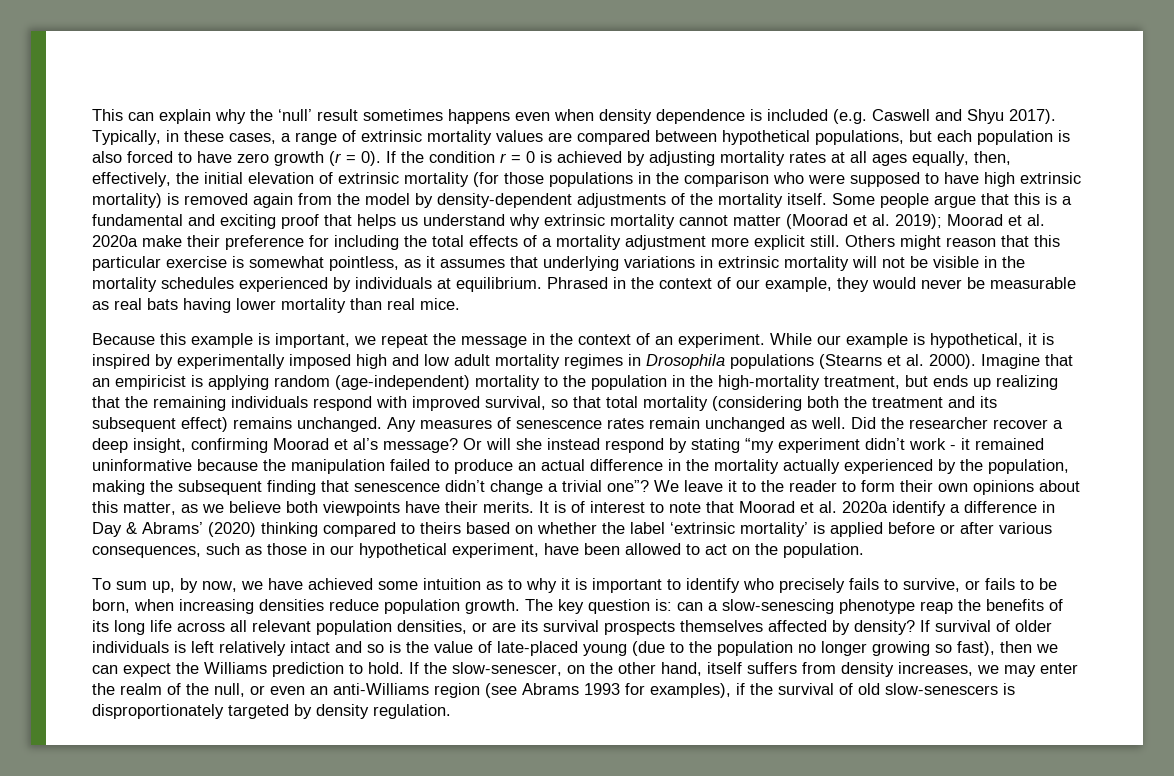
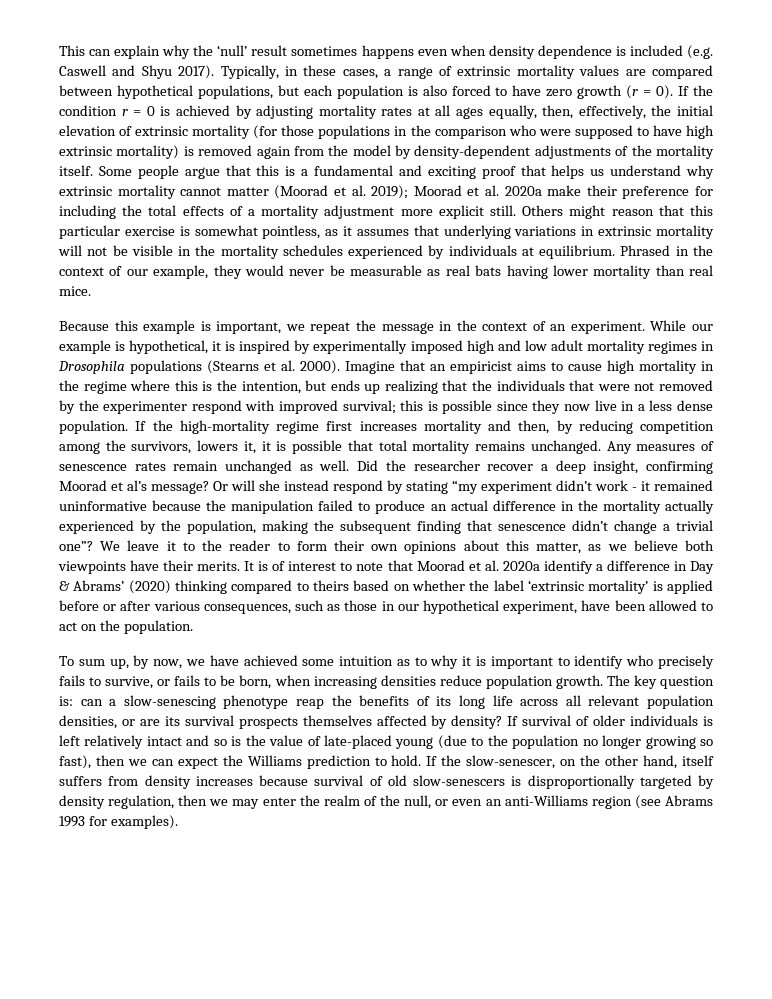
[191,375,900,390] is applying random (age-independent) mortality to the population in the high-mortality treatment, -> [517,360,714,374] [59,380,301,394] aims to cause high mortality in the regime where this is the intention,
[153,396,997,411] [92,417,228,432] remaining individuals respond with improved survival, so that total mortality (considering both the treatment and its subsequent effect) -> [496,380,713,391] [59,400,714,414] [59,420,714,434] [59,440,471,454] individuals that were not removed by the experimenter respond with improved survival; this is possible since they now live in a less dense population. If the high-mortality regime first increases mortality and then, by reducing competition among the survivors, lowers it, it is possible that total mortality
[898,662,973,676] increases, -> [195,775,714,789] [59,795,208,809] increases because survival of old slow-senescers is disproportionally targeted by density regulation, then
[650,683,1015,698] [92,704,451,719] examples), if the survival of old slow-senescers is disproportionately targeted by density regulation. -> [110,815,178,829] examples).

